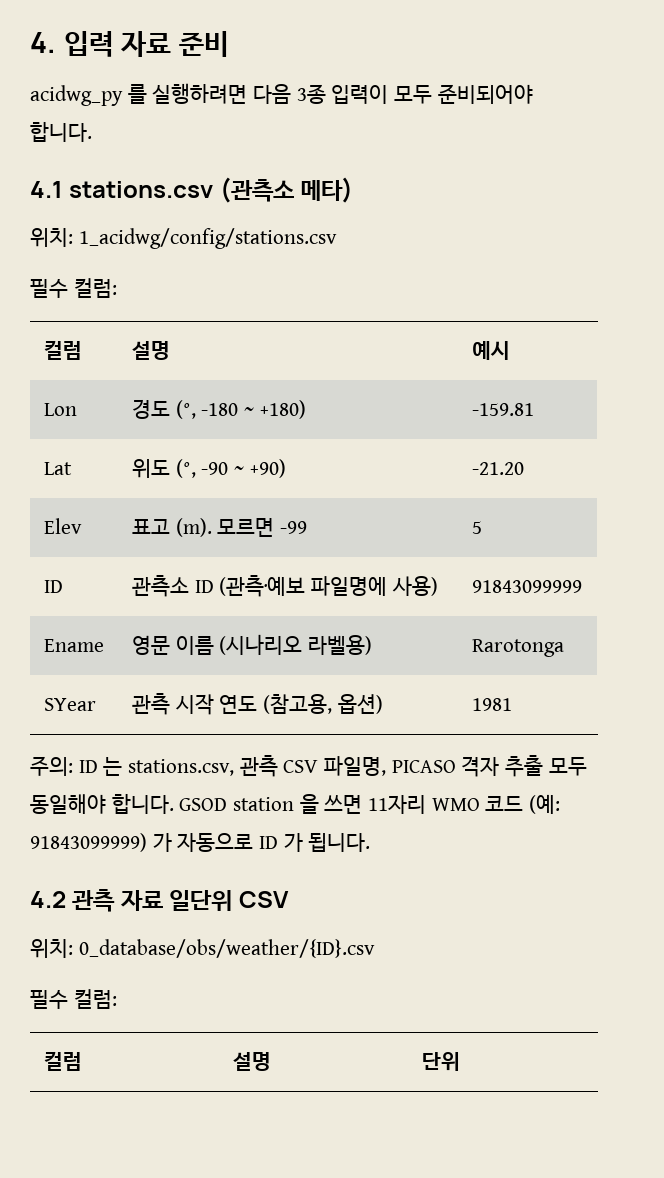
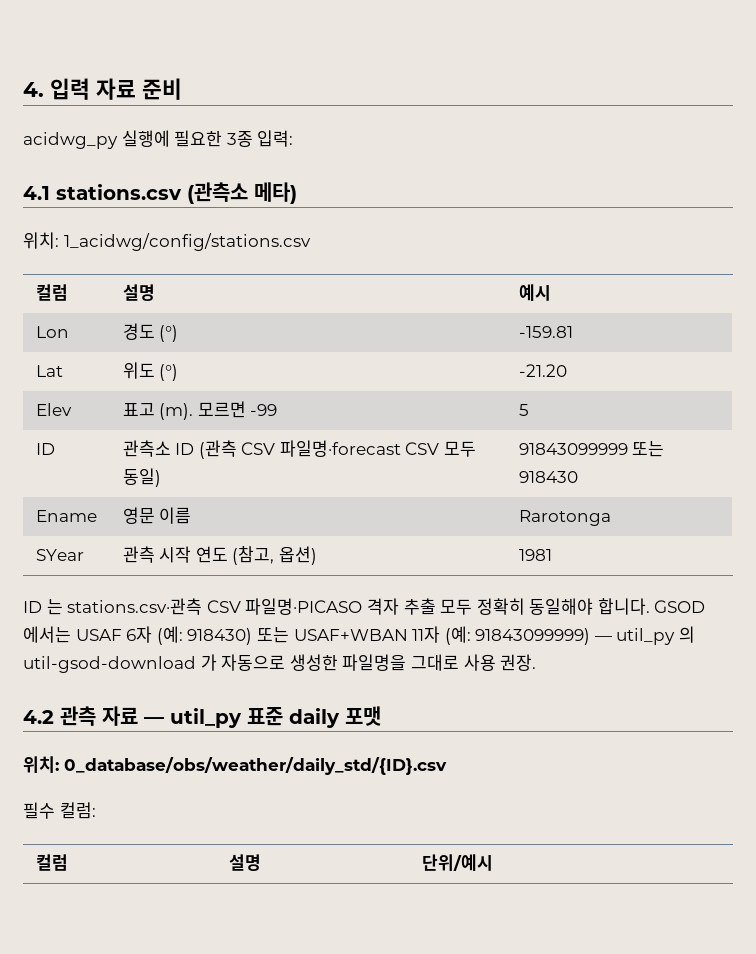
[127,83,533,104] [30,121,92,142] 를 실행하려면 다음 3종 입력이 모두 준비되어야 합니다. -> [121,130,294,147] 실행에 필요한 3종 입력:
[30,278,117,298] // 필수 컬럼: -> (311, 242) none
[175,400,306,419] (°, -180 ~ +180) -> [159,325,179,342] (°)
[175,459,286,478] (°, -90 ~ +90) -> [159,364,179,381] (°)
[219,575,438,597] (관측·예보 파일명에 사용) -> [198,440,477,459] [122,468,161,487] (관측 CSV 파일명·forecast CSV 모두 동일)
(582, 586) none -> [632,440,665,457] [518,471,578,483] 또는 918430
[219,634,372,655] (시나리오 라벨용) -> (192, 515) none
[262,694,332,714] (참고용, -> [232,546,275,565] (참고,
[30,756,73,776] 주의: -> (552, 555) none
[128,755,456,777] stations.csv, 관측 CSV 파일명, PICASO -> [67,598,363,615] stations.csv·관측 CSV 파일명·PICASO
(587, 766) none -> [476,598,525,615] 정확히
[233,794,561,814] [30,833,371,852] [30,889,289,912] [30,939,375,958] [30,989,117,1009] [43,1051,82,1071] [232,1052,271,1071] [421,1052,460,1071] station 을 쓰면 11자리 WMO 코드 (예: 91843099999) 가 자동으로 ID 가 됩니다. // 4.2 관측 자료 일단위 CSV // 위치: 0_database/obs/weather/{ID}.csv // 필수 컬럼: // 컬럼 | 설명 | 단위 -> [23,626,696,645] [23,654,537,673] [23,706,381,728] [23,756,447,775] [23,802,96,819] [35,854,68,871] [228,854,261,871] [421,854,493,871] 에서는 USAF 6자 (예: 918430) 또는 USAF+WBAN 11자 (예: 91843099999) — util_py 의 util-gsod-download 가 자동으로 생성한 파일명을 그대로 사용 권장. // 4.2 관측 자료 — util_py 표준 daily 포맷 // 위치: 0_database/obs/weather/daily_std/{ID}.csv // 필수 컬럼: // 컬럼 | 설명 | 단위/예시

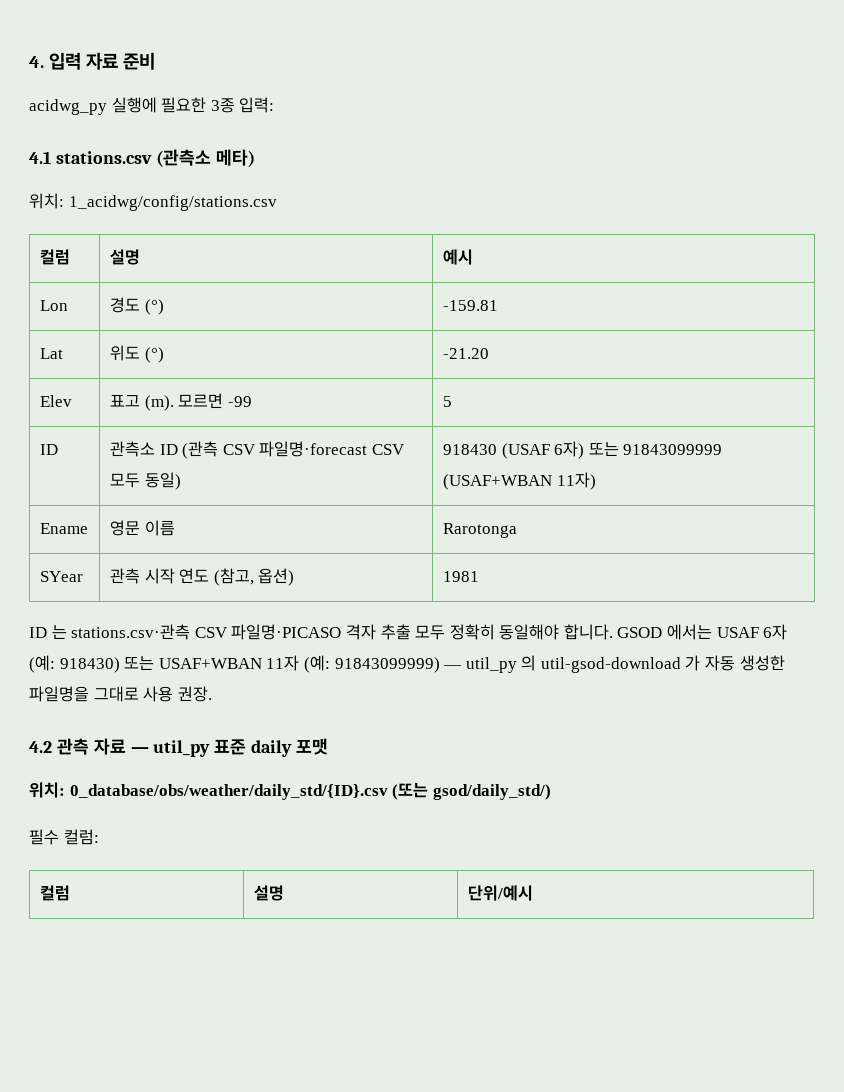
[518,440,665,457] [518,471,578,483] 91843099999 또는 918430 -> [442,441,723,459] [442,472,596,490] 918430 (USAF 6자) 또는 91843099999 (USAF+WBAN 11자)
[221,654,286,671] 자동으로 -> [705,655,736,671] 자동
(447, 766) none -> [392,782,551,800] (또는 gsod/daily_std/)

